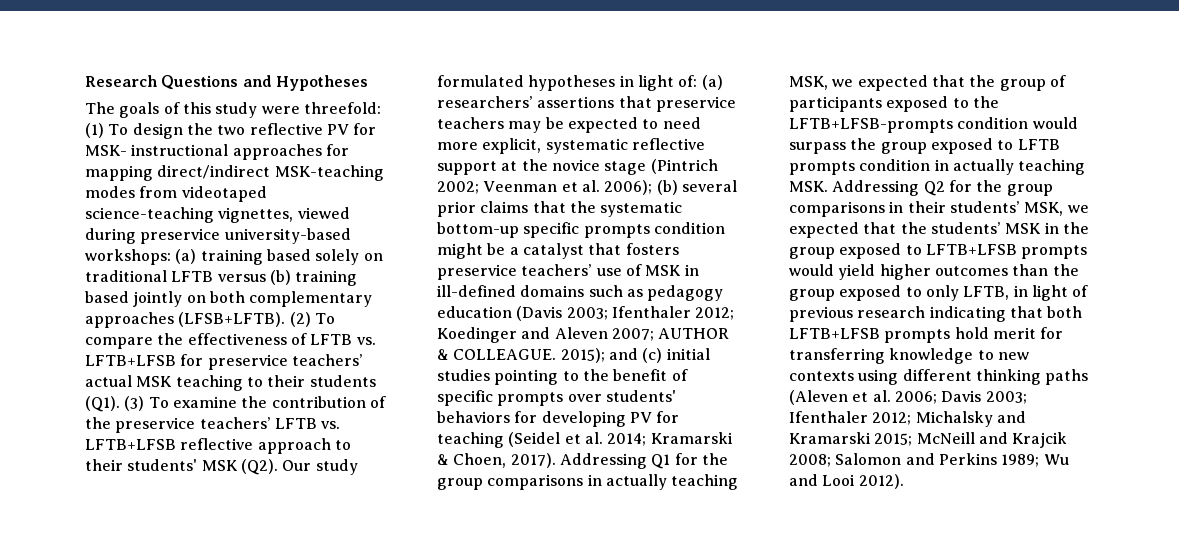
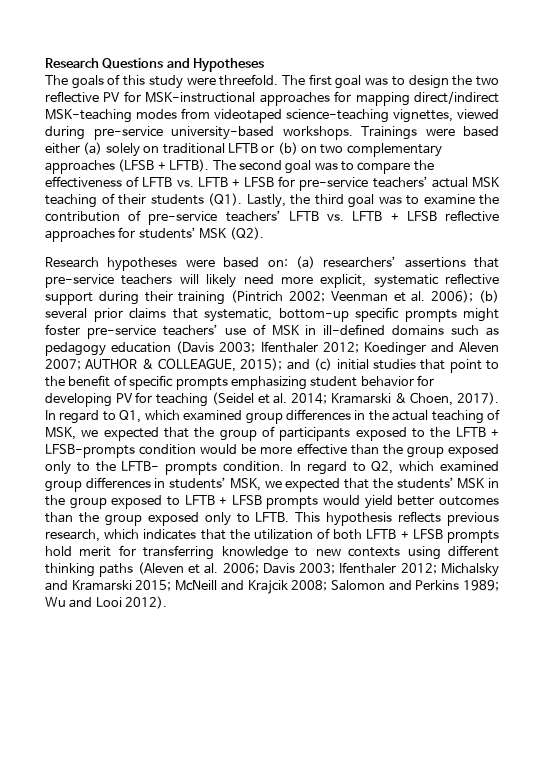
[303,102,381,114] [85,123,129,138] threefold: (1) To -> [219,74,405,89] threefold. The first goal was to
[85,144,229,156] MSK- instructional -> [145,92,256,103] MSK-instructional
[140,228,351,244] [85,249,383,265] [85,270,358,286] [85,291,373,307] [85,312,335,328] preservice university-based workshops: (a) training based solely on traditional LFTB versus (b) training based jointly on both complementary approaches (LFSB+LFTB). (2) To -> [93,126,500,140] [45,142,442,157] [45,159,354,174] pre-service university-based workshops. Trainings were based either (a) solely on traditional LFTB or (b) on two complementary approaches (LFSB + LFTB). The second goal was to
[85,354,288,370] LFTB+LFSB for preservice -> [197,176,369,191] LFTB + LFSB for pre-service
[246,377,263,387] to -> [101,193,115,204] of
[124,396,169,411] (3) To -> [246,194,419,208] Lastly, the third goal was to
[85,417,196,433] the preservice -> [148,211,218,225] pre-service
[85,438,351,454] [85,459,358,475] [437,75,723,91] [437,96,736,112] [437,117,659,133] LFTB+LFSB reflective approach to their students' MSK (Q2). Our study formulated hypotheses in light of: (a) researchers’ assertions that preservice teachers may be expected to -> [352,210,500,222] [45,227,264,242] [45,256,499,271] [45,274,237,288] LFTB + LFSB reflective approaches for students’ MSK (Q2). // Research hypotheses were based on: (a) researchers’ assertions that pre-service teachers will likely
[501,159,647,175] at the novice stage -> [98,291,226,305] during their training
[569,201,683,217] the systematic -> [204,308,272,322] systematic,
[653,222,725,234] [437,243,679,259] [437,264,517,280] condition might be a catalyst that fosters preservice -> [463,308,499,322] [45,324,156,339] might foster pre-service
[453,349,557,360] COLLEAGUE. -> [158,358,237,372] COLLEAGUE,
[494,369,559,385] pointing -> [420,359,482,373] that point
[567,390,676,402] [437,411,510,423] over students' behaviors -> [230,376,414,390] emphasizing student behavior
[559,453,728,469] [437,474,739,490] Addressing Q1 for the group comparisons in actually teaching -> [45,409,501,424] In regard to Q1, which examined group differences in the actual teaching of
[789,117,1078,133] [789,138,1060,154] [789,159,1086,175] [789,180,1053,196] [789,201,946,217] LFTB+LFSB-prompts condition would surpass the group exposed to LFTB prompts condition in actually teaching MSK. Addressing Q2 for the group comparisons in their -> [455,427,499,437] [45,443,499,458] [45,461,499,475] [45,477,166,492] LFTB + LFSB-prompts condition would be more effective than the group exposed only to the LFTB- prompts condition. In regard to Q2, which examined group differences in
[925,244,1017,255] LFTB+LFSB -> [184,495,262,505] LFTB + LFSB
[879,264,931,280] higher -> [397,495,435,506] better
[905,285,1089,301] [789,306,1083,322] [789,328,880,339] to only LFTB, in light of previous research indicating that both LFTB+LFSB -> [204,511,499,526] [45,528,443,542] only to LFTB. This hypothesis reflects previous research, which indicates that the utilization of both LFTB + LFSB

